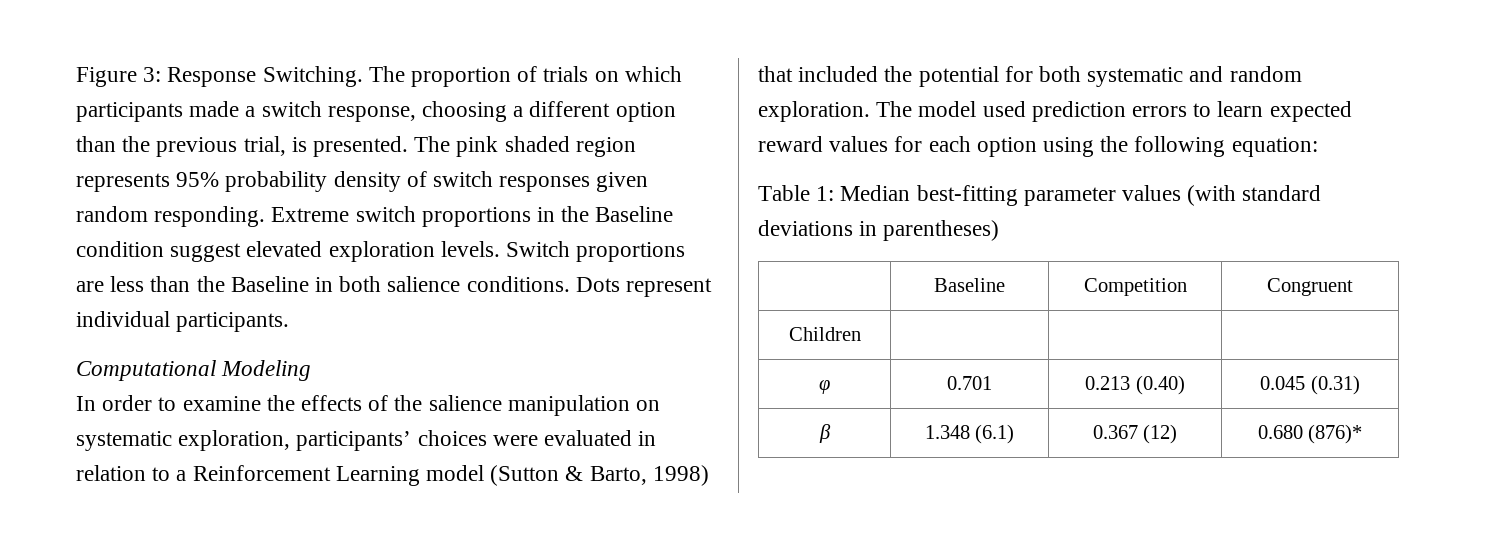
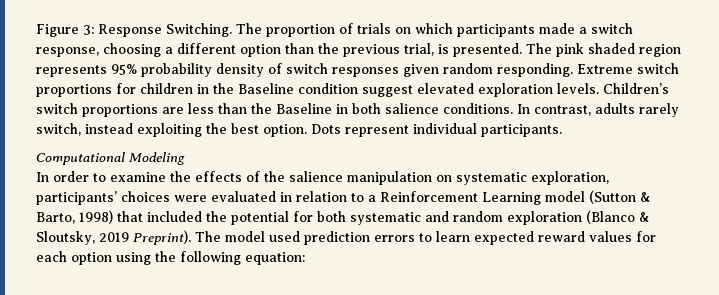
(531, 217) none -> [116,83,193,94] for children
[506,241,571,257] Switch -> [603,83,669,94] [36,103,78,114] Children’s switch
(570, 284) none -> [517,103,679,117] [36,123,307,137] In contrast, adults rarely switch, instead exploiting the best option.
[758,101,870,122] exploration. -> [507,210,650,225] [36,230,191,245] exploration (Blanco & Sloutsky, 2019 Preprint).
[758,185,1322,206] [758,220,1000,241] [934,278,1005,292] [1083,278,1187,296] [1267,278,1353,296] [788,327,861,341] [819,380,830,394] [947,376,992,390] [1085,375,1185,395] [1260,375,1360,395] [818,424,831,443] [924,424,1015,444] [1092,424,1178,444] [1257,424,1363,444] // Table 1: Median best-fitting parameter values (with standard deviations in parentheses) // | Baseline | Competition | Congruent // Children | | | // φ | 0.701 | 0.213 (0.40) | 0.045 (0.31) // β | 1.348 (6.1) | 0.367 (12) | 0.680 (876)* -> (305, 258) none

